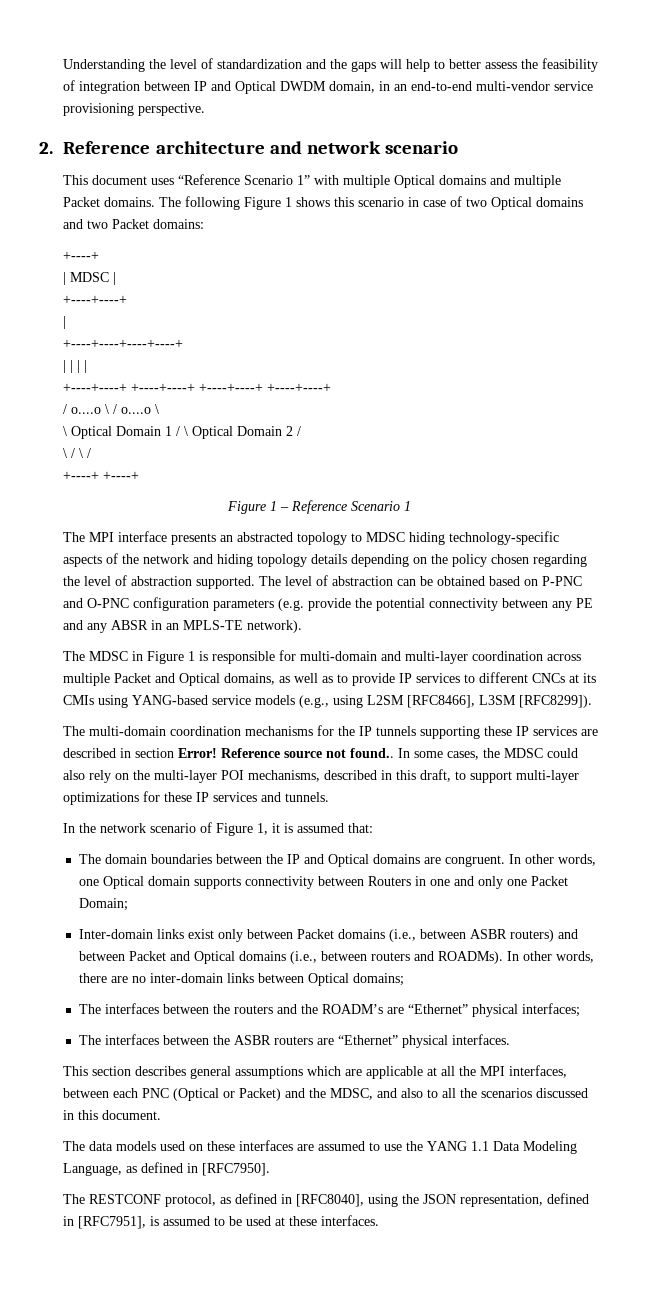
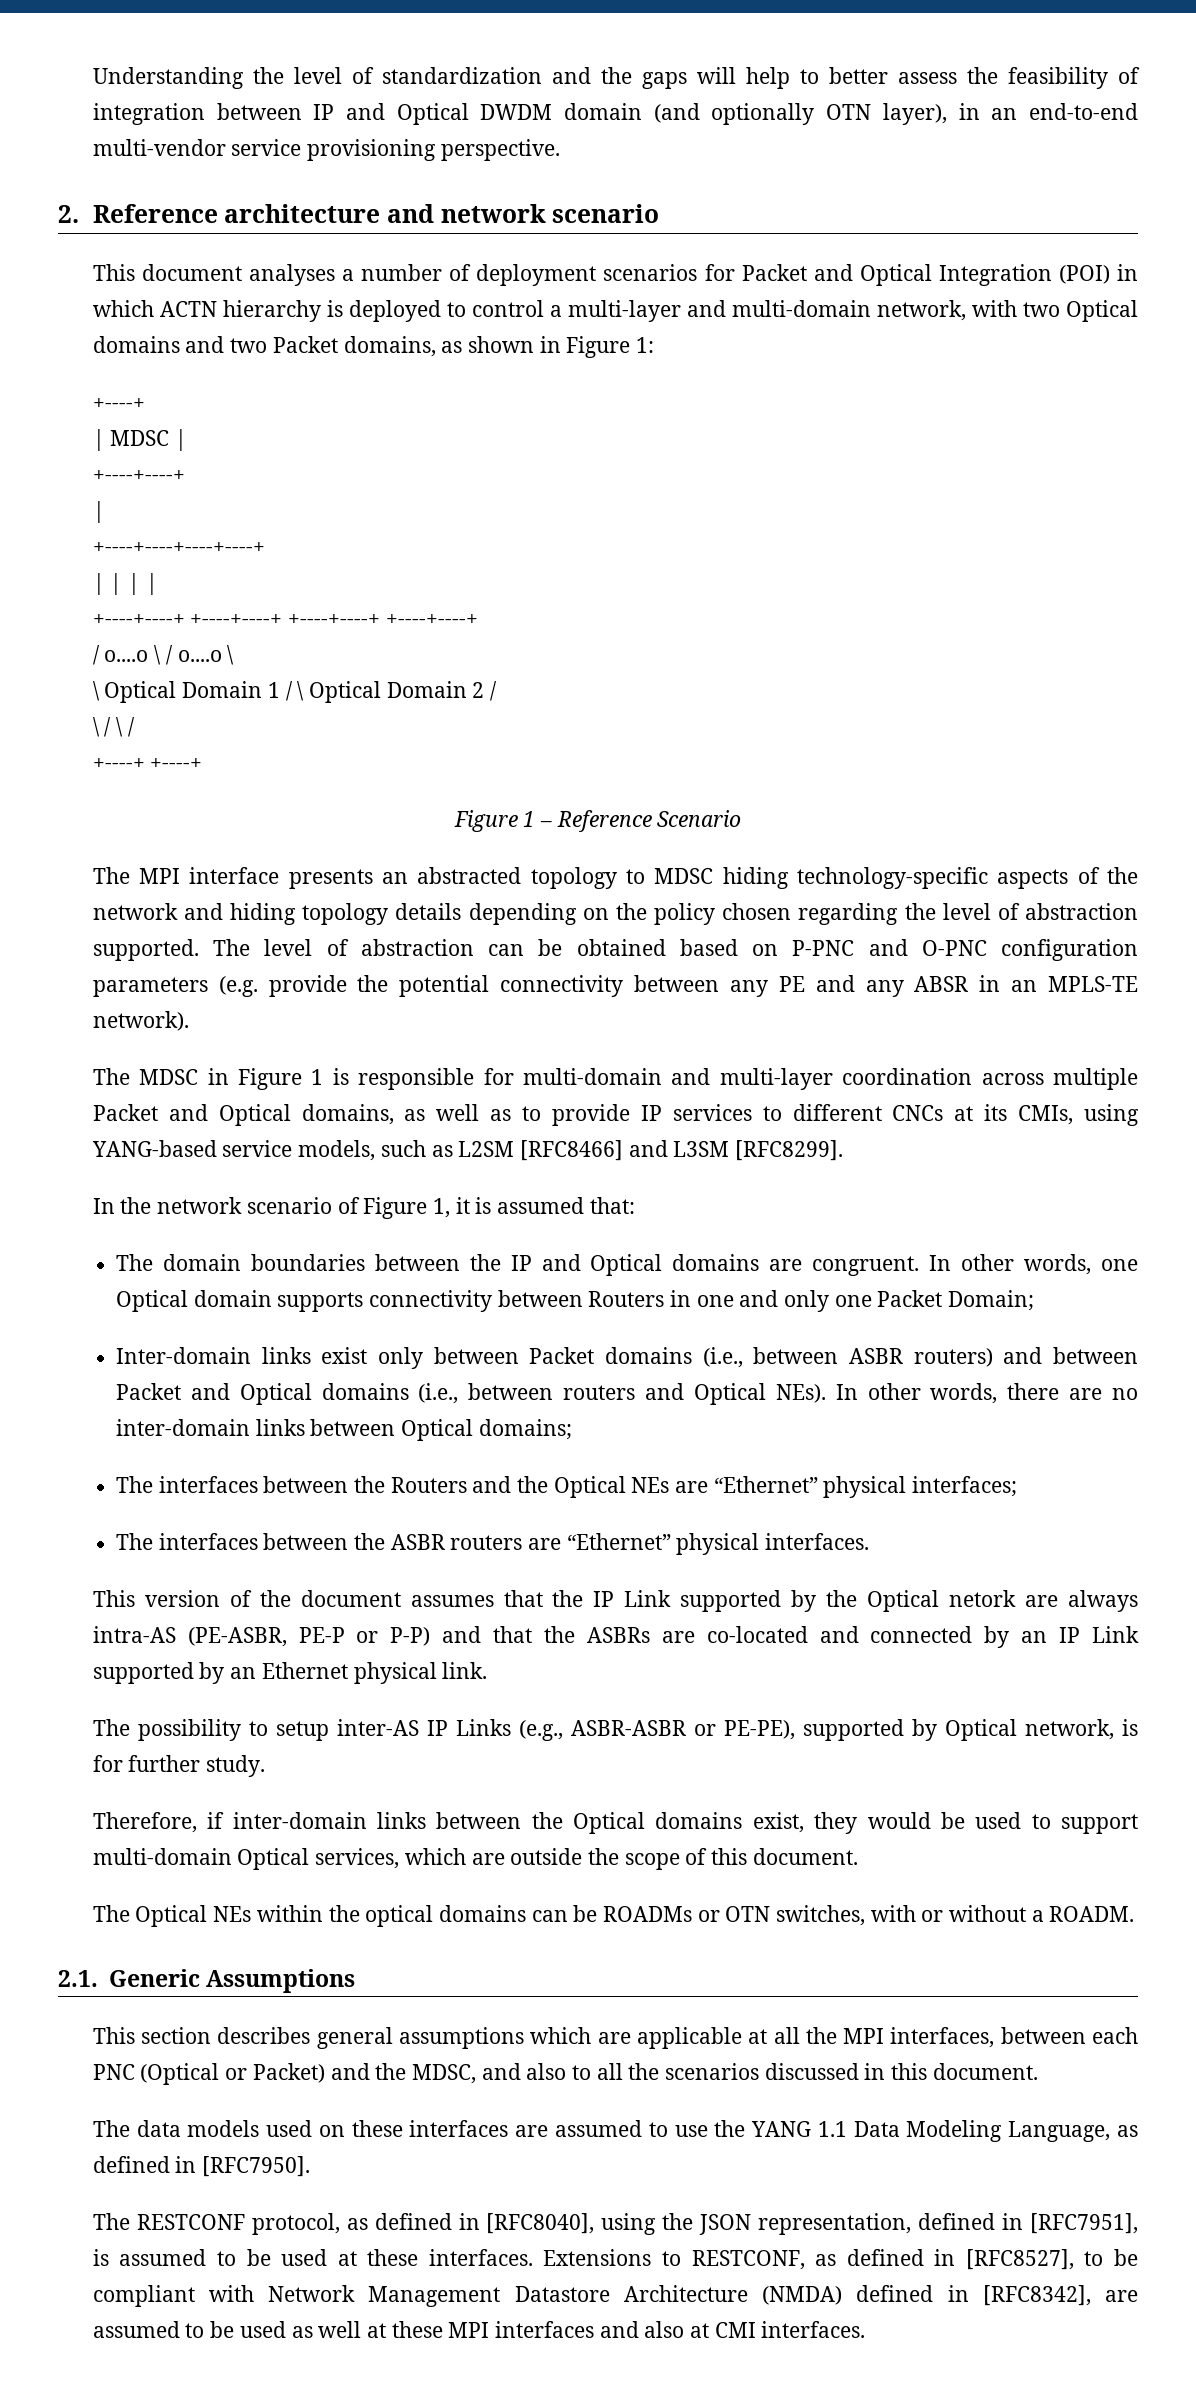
[329,81,376,93] domain, -> [564,103,947,125] domain (and optionally OTN layer),
[151,174,562,188] [63,196,463,210] uses “Reference Scenario 1” with multiple Optical domains and multiple Packet domains. The following Figure 1 shows this scenario in case of -> [248,264,1138,286] [92,300,1017,322] analyses a number of deployment scenarios for Packet and Optical Integration (POI) in which ACTN hierarchy is deployed to control a multi-layer and multi-domain network, with
[153,219,205,229] domains: -> [343,336,654,358] domains, as shown in Figure 1:
[403,501,411,511] 1 -> (742, 818) none
[63,695,95,705] CMIs -> [1018,1105,1074,1125] CMIs,
[255,695,593,708] [63,725,599,739] [63,748,579,760] [63,769,580,783] [63,791,330,805] models (e.g., using L2SM [RFC8466], L3SM [RFC8299]). // The multi-domain coordination mechanisms for the IP tunnels supporting these IP services are described in section Error! Reference source not found.. In some cases, the MDSC could also rely on the multi-layer POI mechanisms, described in this draft, to support multi-layer optimizations for these IP services and tunnels. -> [298,1140,843,1161] models, such as L2SM [RFC8466] and L3SM [RFC8299].
[437,951,503,964] ROADMs). -> [693,1383,826,1405] Optical NEs).
[233,1004,383,1014] routers and the ROADM’s -> [390,1476,670,1498] Routers and the Optical NEs
(510, 1039) none -> [92,1590,1139,1612] [92,1626,1139,1648] [92,1662,488,1684] [92,1719,1138,1741] [92,1755,266,1777] [92,1812,1138,1834] [92,1848,858,1870] [92,1905,1135,1927] [58,1969,355,1993] // This version of the document assumes that the IP Link supported by the Optical netork are always intra-AS (PE-ASBR, PE-P or P-P) and that the ASBRs are co-located and connected by an IP Link supported by an Ethernet physical link. // The possibility to setup inter-AS IP Links (e.g., ASBR-ASBR or PE-PE), supported by Optical network, is for further study. // Therefore, if inter-domain links between the Optical domains exist, they would be used to support multi-domain Optical services, which are outside the scope of this document. // The Optical NEs within the optical domains can be ROADMs or OTN switches, with or without a ROADM. // 2.1. Generic Assumptions
(380, 1220) none -> [543,2249,1138,2270] [92,2285,1138,2307] [92,2321,866,2338] Extensions to RESTCONF, as defined in [RFC8527], to be compliant with Network Management Datastore Architecture (NMDA) defined in [RFC8342], are assumed to be used as well at these MPI interfaces and also at CMI interfaces.

